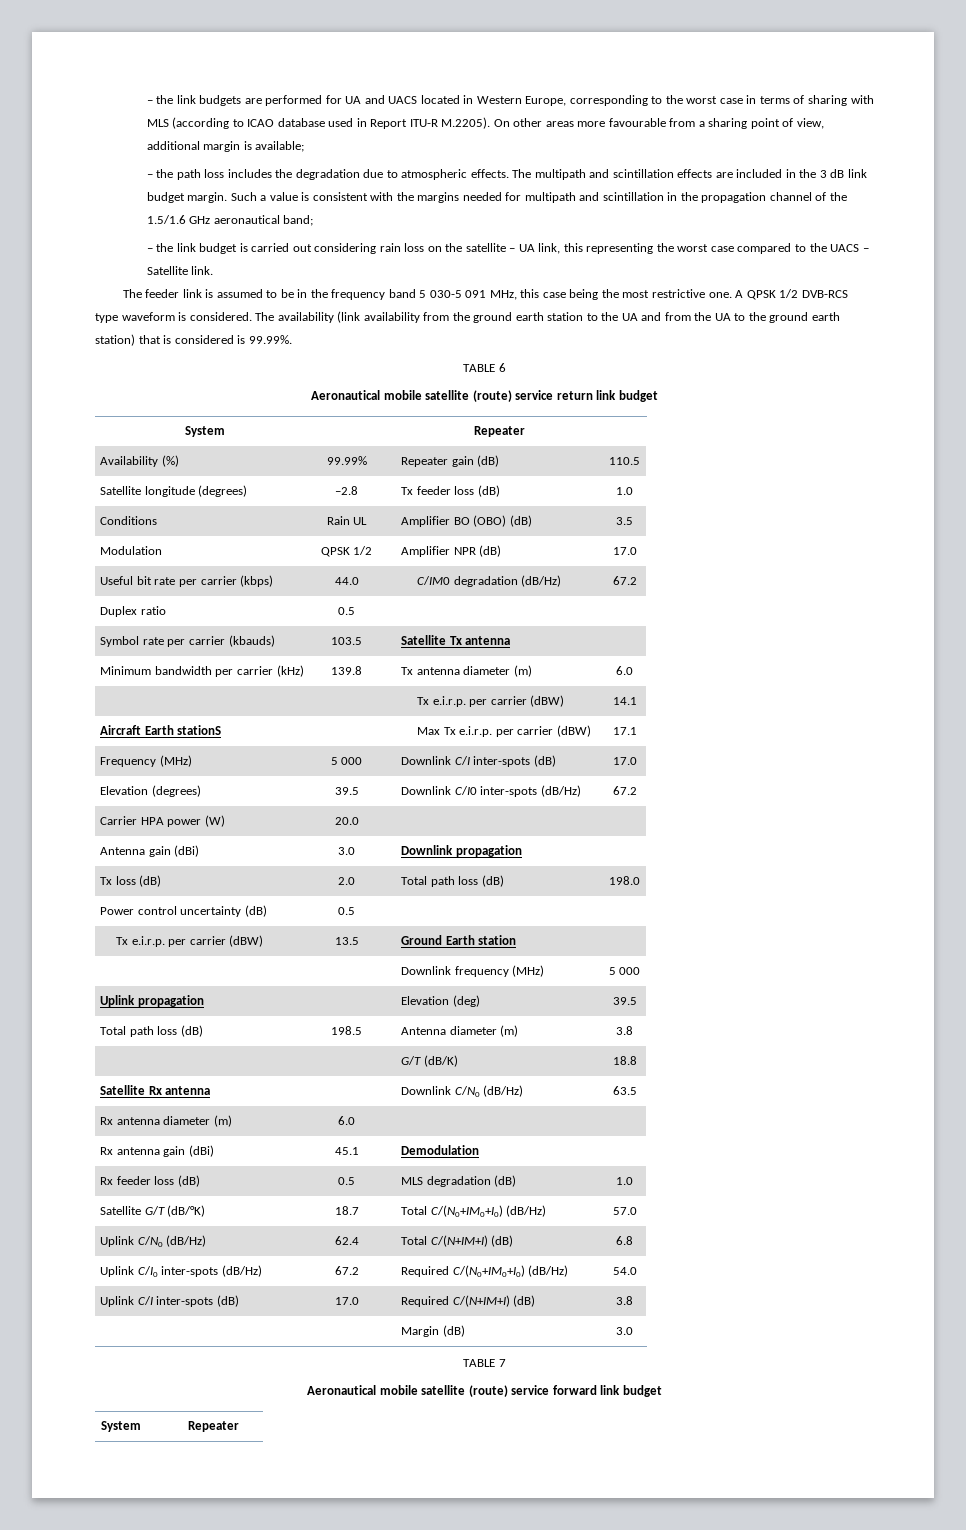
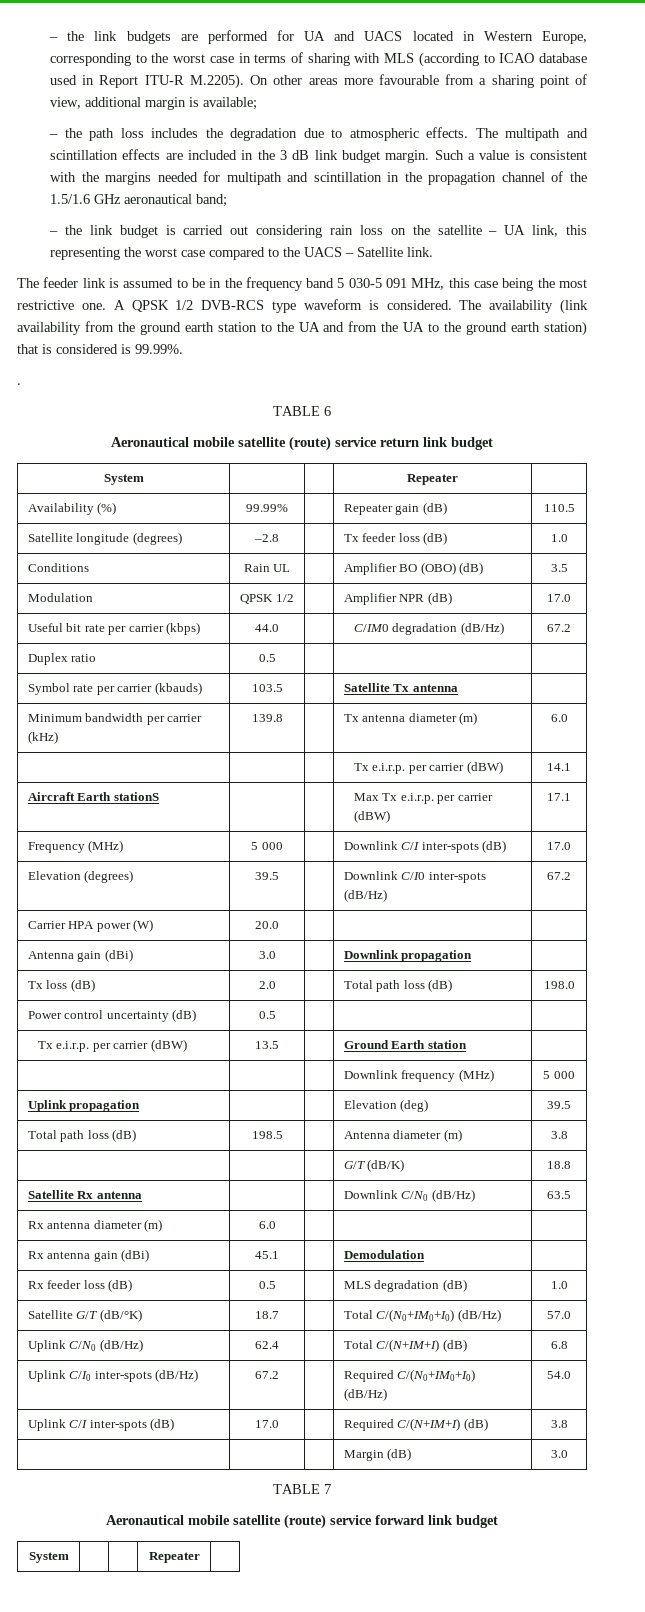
(292, 339) none -> [17,383,21,385] // .

